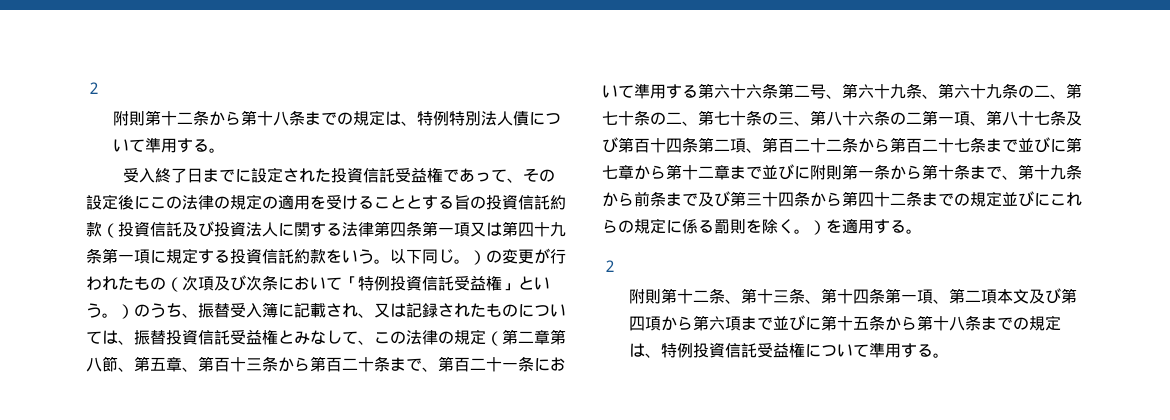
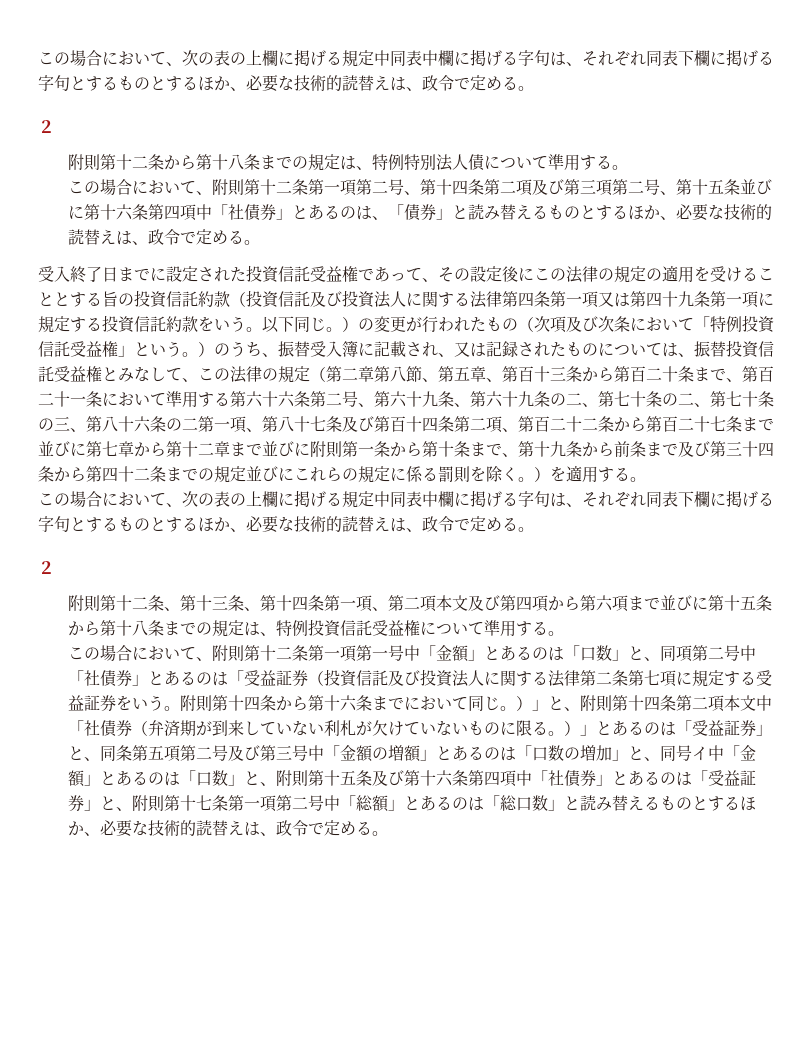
(86, 88) none -> [38,49,774,67] [38,75,534,92] この場合において、次の表の上欄に掲げる規定中同表中欄に掲げる字句は、それぞれ同表下欄に掲げる字句とするものとするほか、必要な技術的読替えは、政令で定める。 //
(225, 150) none -> [67,179,772,196] [67,204,772,221] [67,229,260,245] // この場合において、附則第十二条第一項第二号、第十四条第二項及び第三項第二号、第十五条並びに第十六条第四項中「社債券」とあるのは、「債券」と読み替えるものとするほか、必要な技術的読替えは、政令で定める。
(922, 231) none -> [38,490,774,508] [38,516,534,533] // この場合において、次の表の上欄に掲げる規定中同表中欄に掲げる字句は、それぞれ同表下欄に掲げる字句とするものとするほか、必要な技術的読替えは、政令で定める。
(949, 355) none -> [67,645,756,662] [67,669,772,687] [67,695,772,712] [67,720,772,737] [67,745,756,762] [67,770,756,787] [67,795,756,812] [67,820,388,837] // この場合において、附則第十二条第一項第一号中「金額」とあるのは「口数」と、同項第二号中「社債券」とあるのは「受益証券（投資信託及び投資法人に関する法律第二条第七項に規定する受益証券をいう。附則第十四条から第十六条までにおいて同じ。）」と、附則第十四条第二項本文中「社債券（弁済期が到来していない利札が欠けていないものに限る。）」とあるのは「受益証券」と、同条第五項第二号及び第三号中「金額の増額」とあるのは「口数の増加」と、同号イ中「金額」とあるのは「口数」と、附則第十五条及び第十六条第四項中「社債券」とあるのは「受益証券」と、附則第十七条第一項第二号中「総額」とあるのは「総口数」と読み替えるものとするほか、必要な技術的読替えは、政令で定める。

